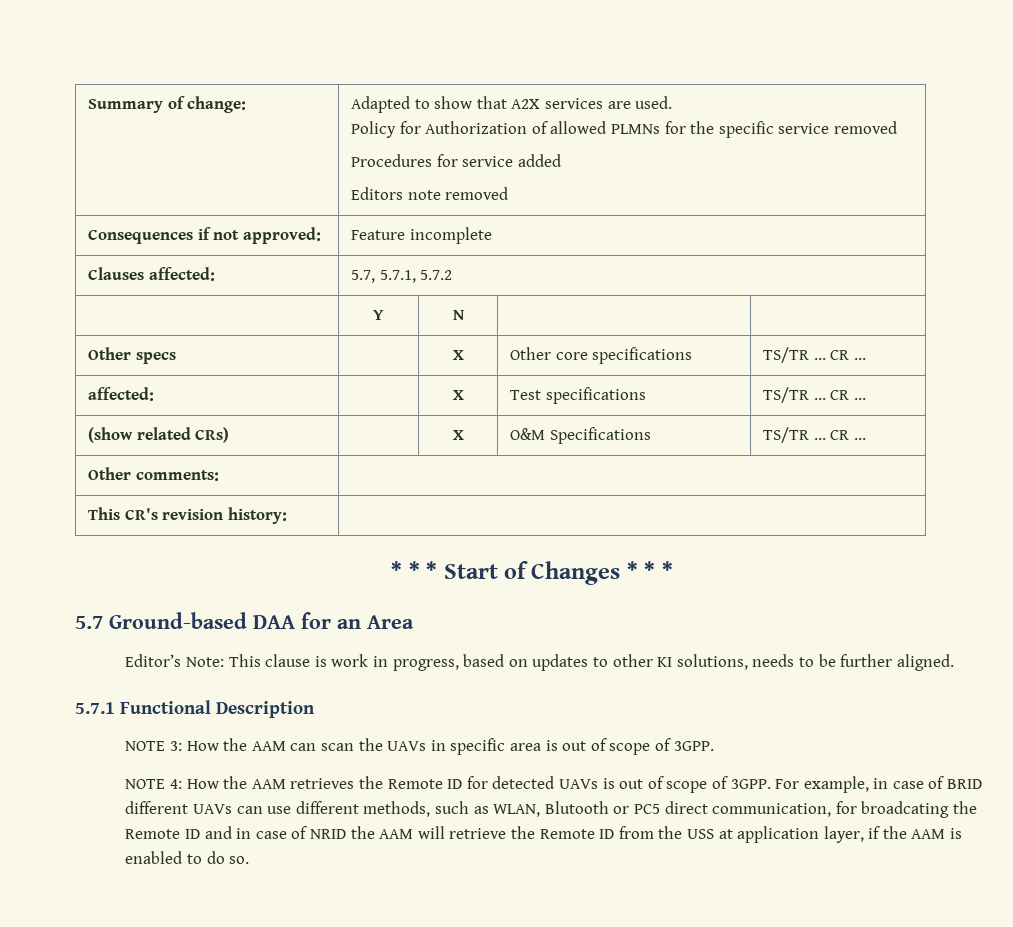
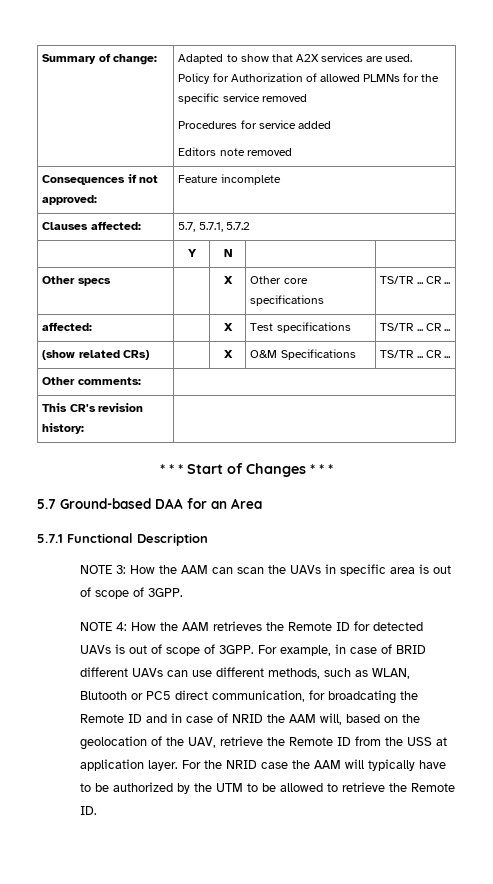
[125,654,954,671] // Editor’s Note: This clause is work in progress, based on updates to other KI solutions, needs to be further aligned. -> (262, 503) none
[417,826,445,839] will -> [319,713,420,725] [79,736,216,750] will, based on the geolocation of the UAV,
[823,826,963,843] [125,851,250,864] layer, if the AAM is enabled to do so. -> [147,759,446,771] [79,782,455,794] [79,806,97,815] layer. For the NRID case the AAM will typically have to be authorized by the UTM to be allowed to retrieve the Remote ID.

